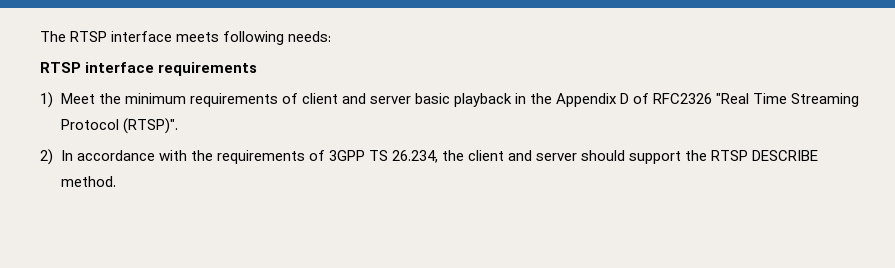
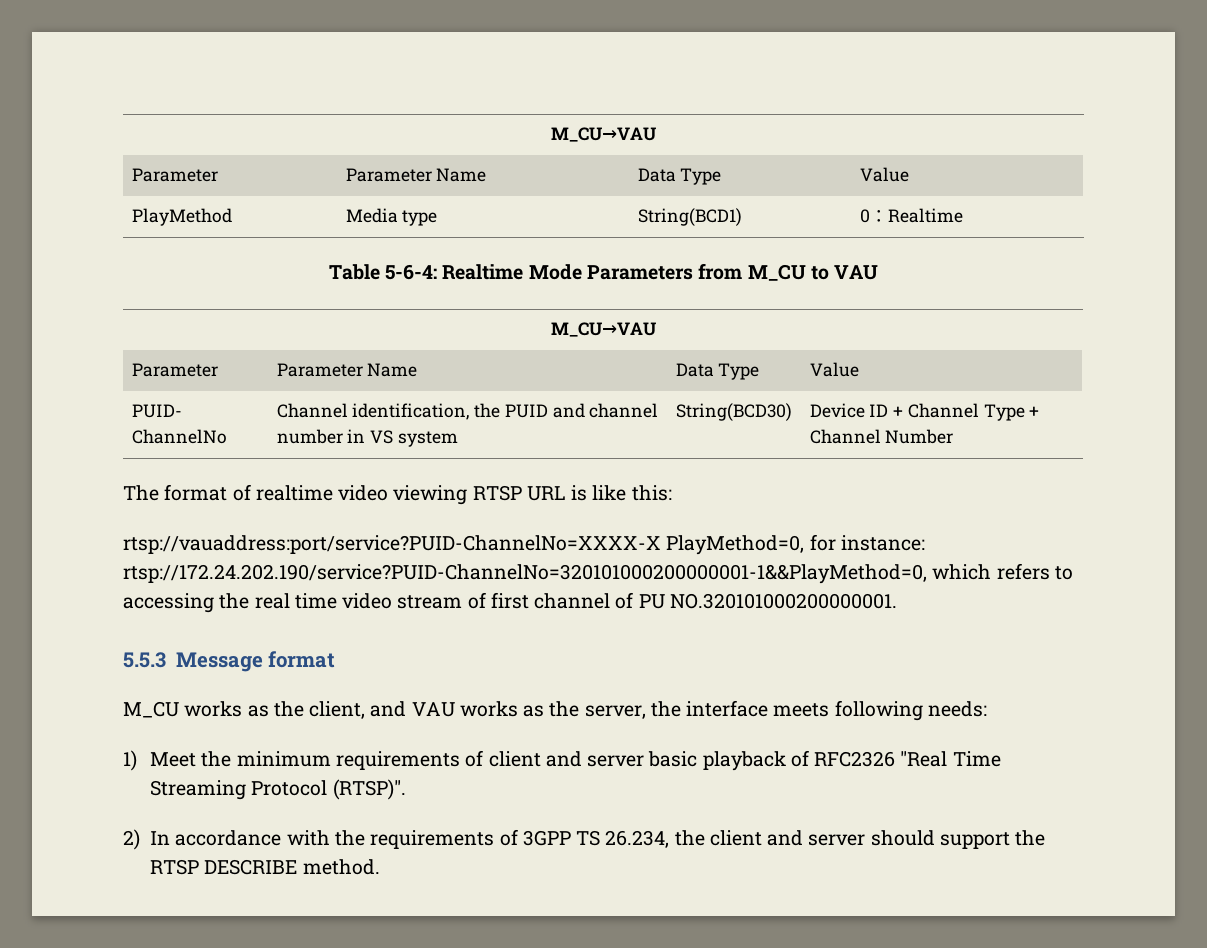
[40,31,108,42] The RTSP -> [551,127,656,142] [131,168,218,182] [345,168,487,182] [637,168,722,185] [859,167,909,182] [131,208,232,226] [345,208,438,226] [637,208,742,226] [859,208,963,223] [328,263,879,281] [550,322,656,337] [131,363,218,377] [276,363,418,377] [675,363,760,380] [809,362,859,377] [131,404,182,418] [131,429,227,444] [276,403,659,420] [276,429,458,447] [675,403,792,421] [809,403,1040,421] [809,429,954,444] [123,484,672,505] [123,534,925,555] [123,563,1073,584] [123,592,897,613] [123,651,336,672] [123,701,681,719] M_CU→VAU // Parameter | Parameter Name | Data Type | Value // PlayMethod | Media type | String(BCD1) | 0：Realtime // Table 5-6-4: Realtime Mode Parameters from M_CU to VAU // M_CU→VAU // Parameter | Parameter Name | Data Type | Value // PUID- ChannelNo | Channel identification, the PUID and channel number in VS system | String(BCD30) | Device ID + Channel Type + Channel Number // The format of realtime video viewing RTSP URL is like this: // rtsp://vauaddress:port/service?PUID-ChannelNo=XXXX-X PlayMethod=0, for instance: rtsp://172.24.202.190/service?PUID-ChannelNo=320101000200000001-1&&PlayMethod=0, which refers to accessing the real time video stream of first channel of PU NO.320101000200000001. // 5.5.3 Message format // M_CU works as the client, and VAU works as the server, the
[40,62,258,76] // RTSP interface requirements -> (987, 709) none
[515,93,630,107] in the Appendix D -> (786, 761) none

